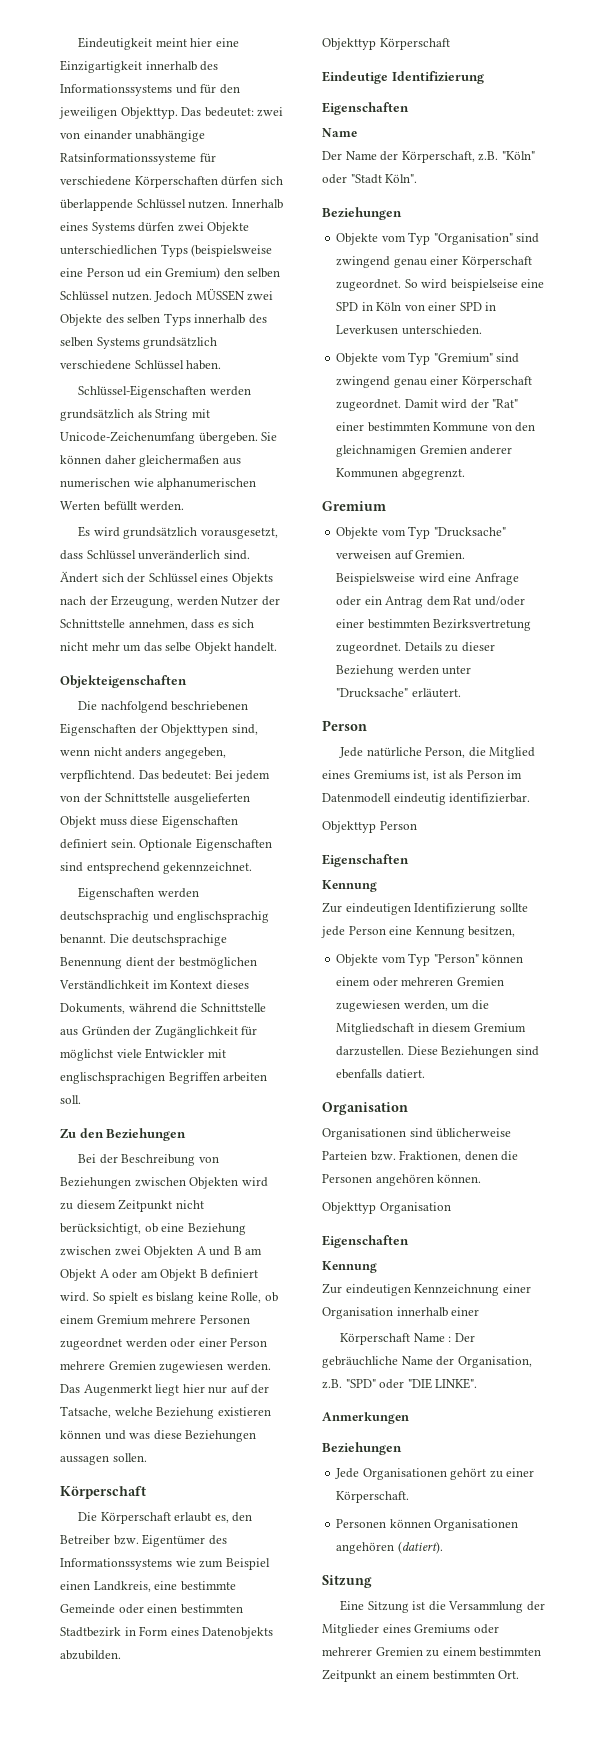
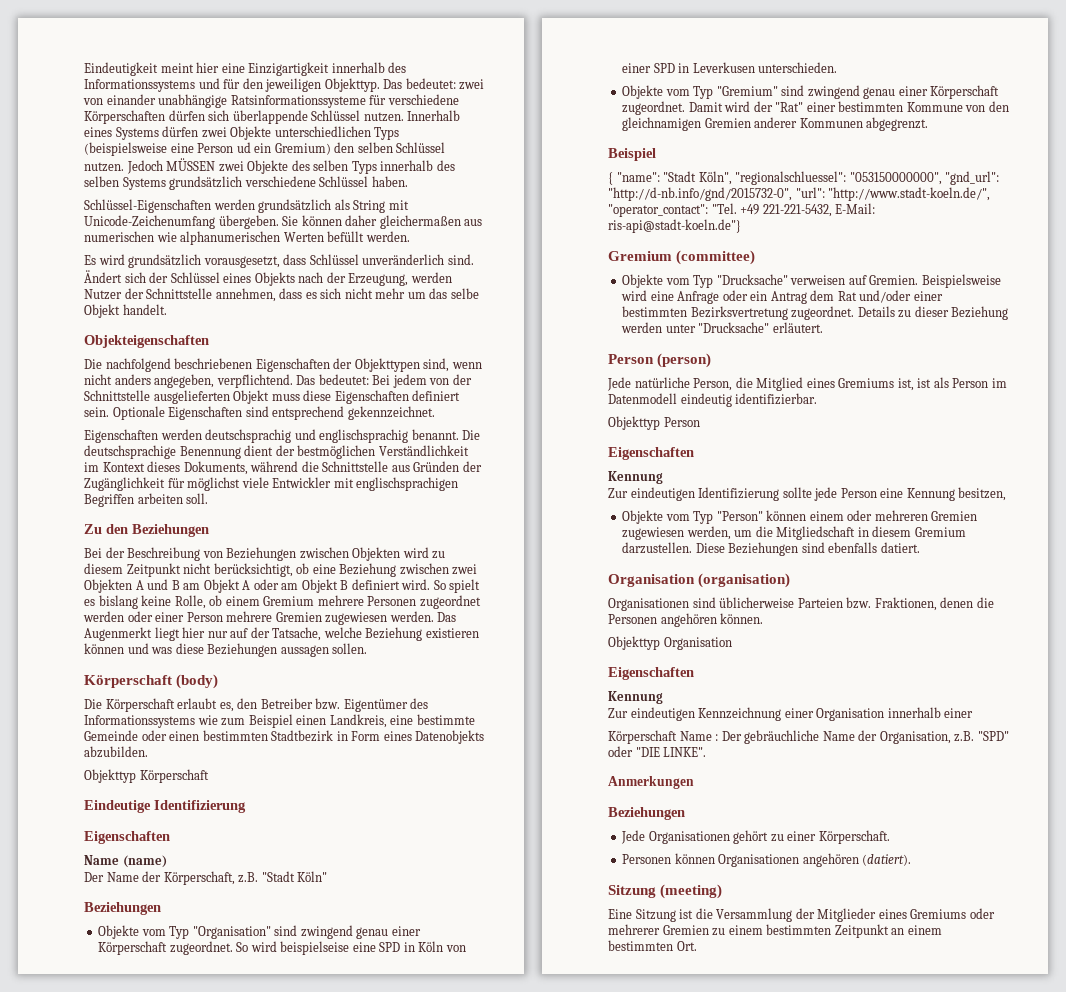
(146, 1492) none -> [176,674,219,689] (body)
(357, 132) none -> [122,855,167,868] (name)
[501,151,535,160] [322,174,418,184] "Köln" oder "Stadt Köln". -> [261,871,328,882] "Stadt Köln"
[322,501,386,511] // Gremium -> [608,148,656,161] [608,171,1000,185] [608,187,991,201] [608,203,876,217] [608,219,741,233] [608,250,756,265] // Beispiel // { "name": "Stadt Köln", "regionalschluessel": "053150000000", "gnd_url": "http://d-nb.info/gnd/2015732-0", "url": "http://www.stadt-koeln.de/", "operator_contact": "Tel. +49 221-221-5432, E-Mail: ris-api@stadt-koeln.de"} // Gremium (committee)
(367, 725) none -> [657,353,712,368] (person)
(408, 1108) none -> [698,573,791,588] (organisation)
(372, 1581) none -> [660,884,723,899] (meeting)

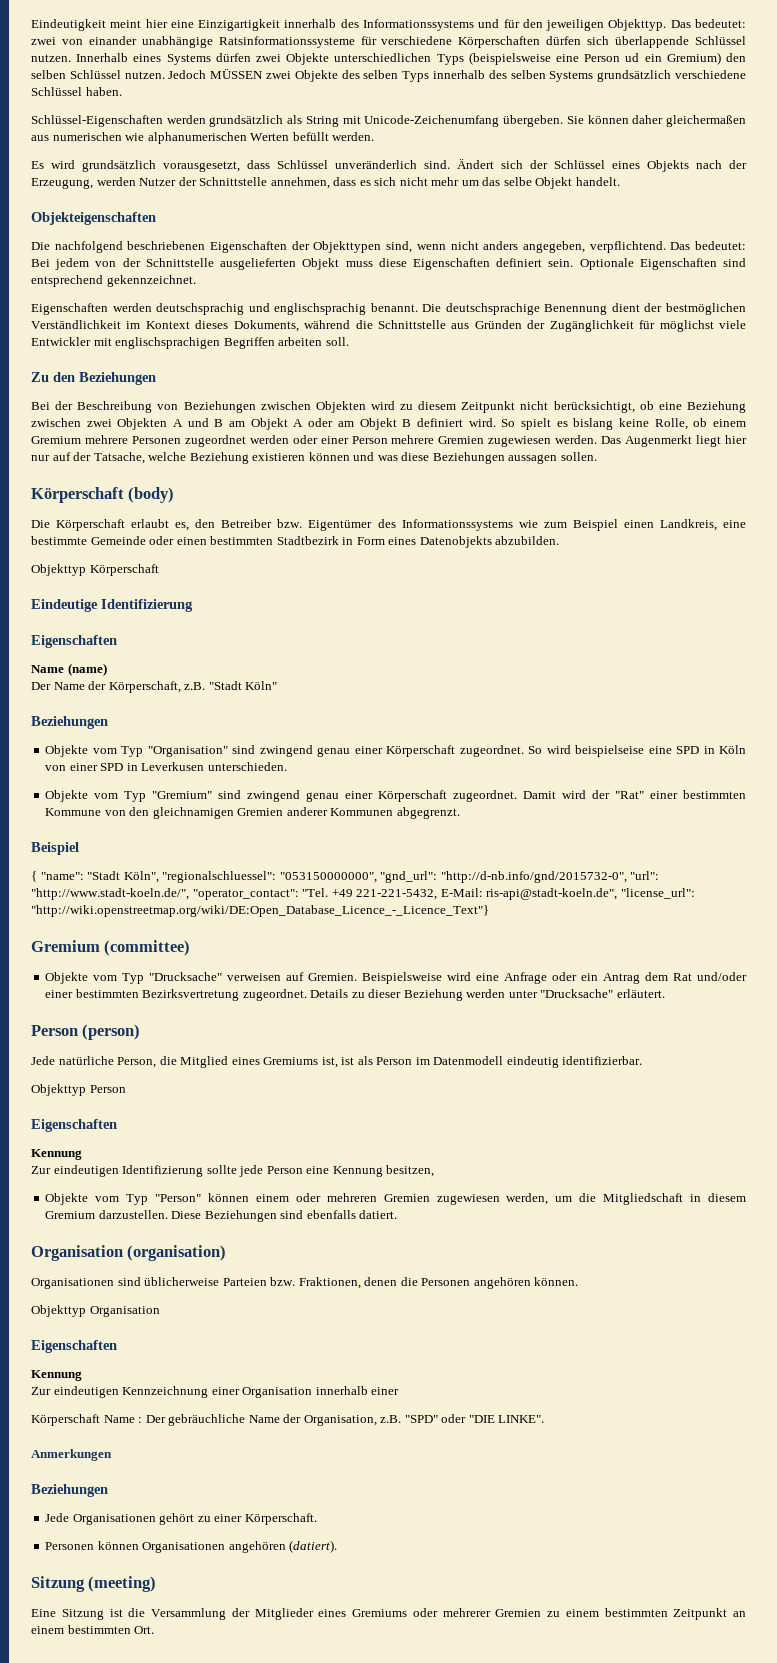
[608,219,741,233] ris-api@stadt-koeln.de"} -> [486,888,695,900] [31,905,489,917] ris-api@stadt-koeln.de", "license_url": "http://wiki.openstreetmap.org/wiki/DE:Open_Database_Licence_-_Licence_Text"}

